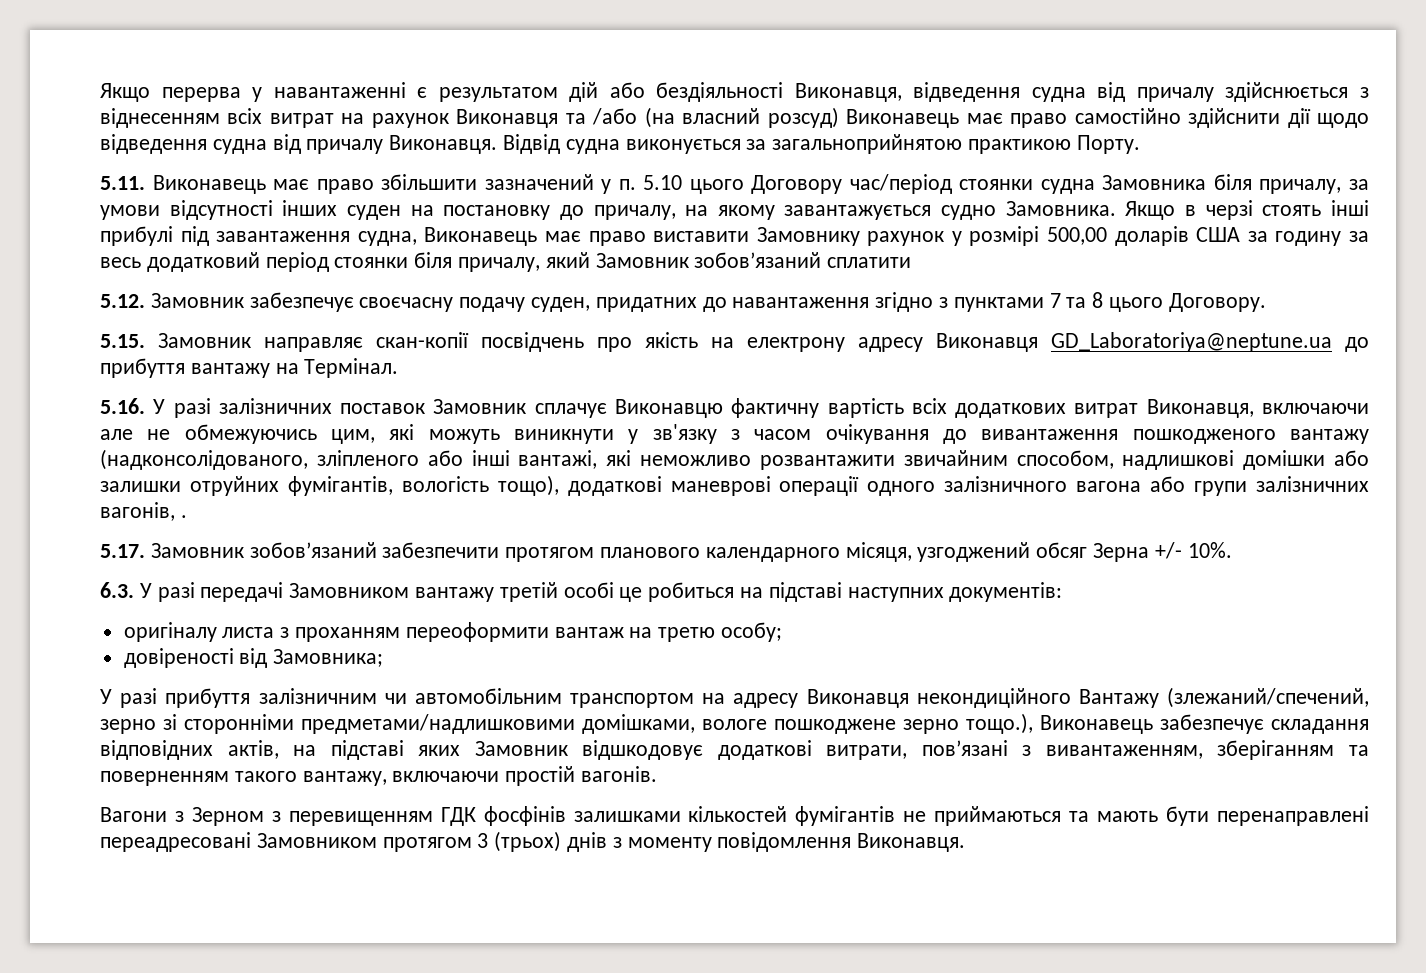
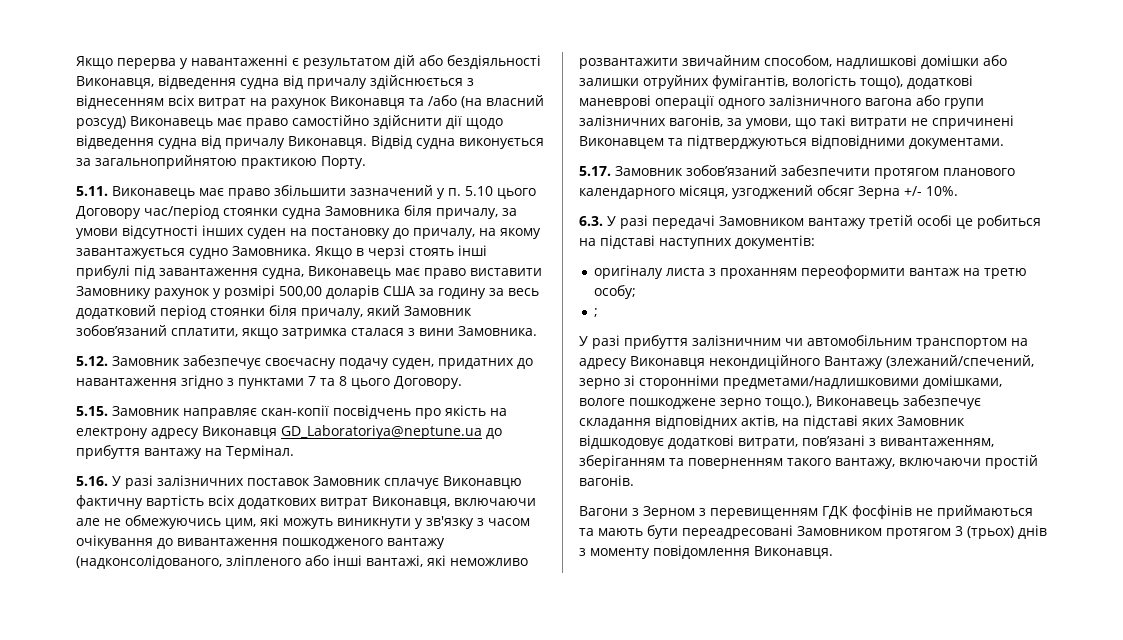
[827,257,912,268] сплатити -> [171,326,537,339] сплатити, якщо затримка сталася з вини Замовника.
[180,515,187,518] . -> [727,115,1014,129] [579,135,1004,149] за умови, що такі витрати не спричинені Виконавцем та підтверджуються відповідними документами.
[123,648,384,668] довіреності від Замовника; -> [594,308,599,317] ;
[573,806,896,826] залишками кількостей фумігантів -> (912, 512) none
[1216,806,1369,826] перенаправлені -> (678, 532) none

